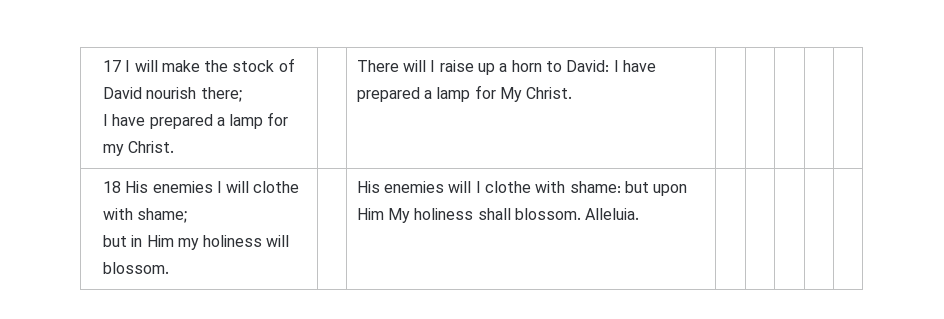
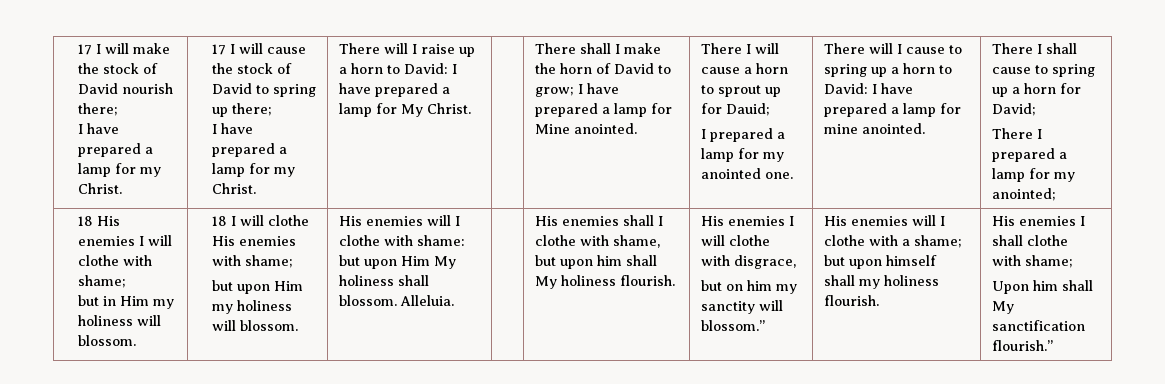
(175, 147) none -> [211,43,306,55] [211,63,292,74] [211,83,316,97] [211,103,272,117] [211,123,253,134] [211,143,287,157] [211,163,295,177] [211,183,256,194] 17 I will cause the stock of David to spring up there; // I have prepared a lamp for my Christ.
(573, 93) | | | -> [535,43,662,54] [535,63,672,74] [535,83,620,97] [535,103,673,117] [535,123,638,134] [701,43,780,54] [701,63,789,74] [701,85,782,97] [701,103,771,116] [701,128,786,142] [701,148,785,162] [701,168,794,179] [824,43,963,54] [824,63,953,77] [824,83,914,94] [824,103,962,117] [824,123,926,134] [992,43,1078,54] [992,64,1096,77] [992,83,1082,97] [992,103,1037,116] [992,128,1043,139] [992,148,1068,162] [992,168,1076,182] [992,188,1057,201] There shall I make the horn of David to grow; I have prepared a lamp for Mine anointed. | There I will cause a horn to sprout up for Dauid; // I prepared a lamp for my anointed one. | There will I cause to spring up a horn to David: I have prepared a lamp for mine anointed. | There I shall cause to spring up a horn for David; // There I prepared a lamp for my anointed;
(169, 268) none -> [211,215,309,226] [211,236,296,246] [211,255,293,268] [211,280,303,294] [211,300,292,314] [211,320,298,331] 18 I will clothe His enemies with shame; // but upon Him my holiness will blossom.
(640, 214) | | | -> [535,215,664,226] [535,235,661,248] [535,255,658,269] [535,275,676,289] [701,216,795,226] [701,235,771,246] [701,255,797,269] [701,280,798,294] [701,300,784,314] [701,320,766,331] [824,215,946,226] [824,235,963,248] [824,255,938,269] [824,275,940,289] [824,295,880,306] [992,216,1086,226] [992,235,1069,246] [992,255,1074,268] [992,280,1094,294] [992,301,1015,314] [992,320,1086,331] [992,340,1054,351] His enemies shall I clothe with shame, but upon him shall My holiness flourish. | His enemies I will clothe with disgrace, // but on him my sanctity will blossom.” | His enemies will I clothe with a shame; but upon himself shall my holiness flourish. | His enemies I shall clothe with shame; // Upon him shall My sanctification flourish.”

